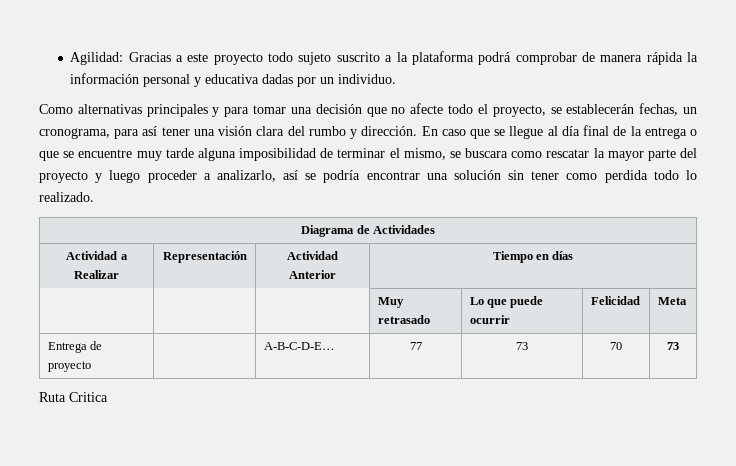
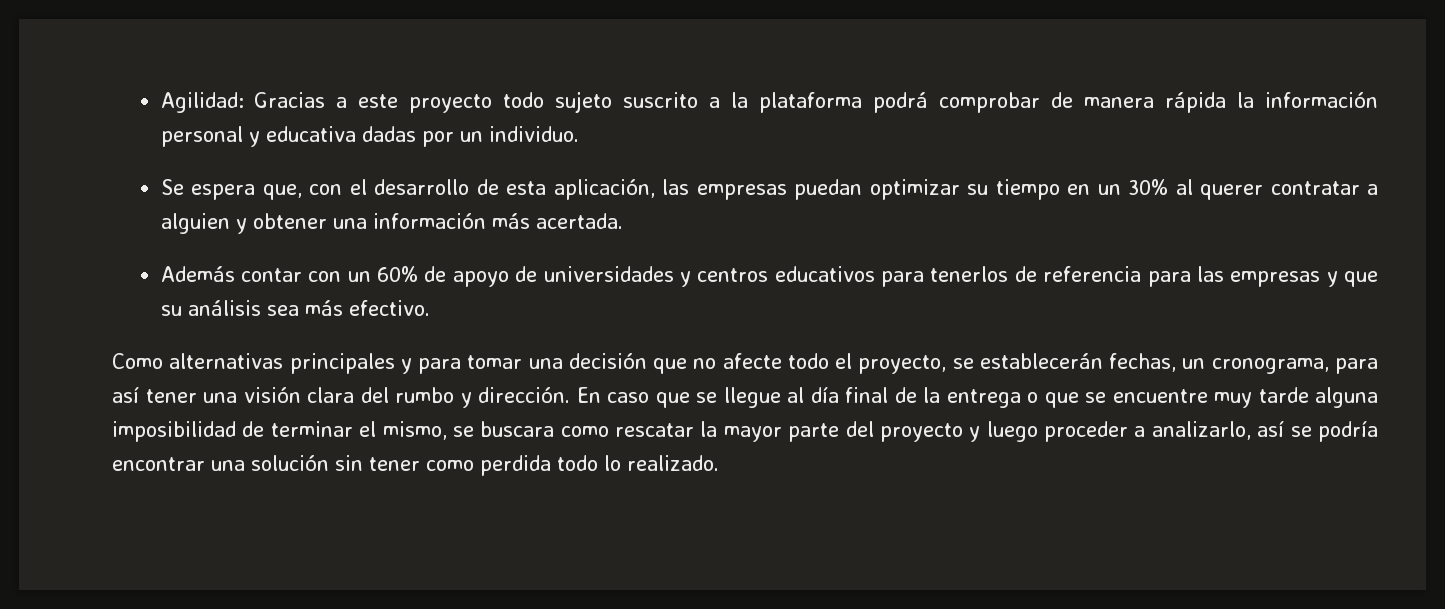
(397, 79) none -> [160,179,1378,200] [160,213,623,234] [160,266,1378,287] [160,300,430,316] // Se espera que, con el desarrollo de esta aplicación, las empresas puedan optimizar su tiempo en un 30% al querer contratar a alguien y obtener una información más acertada. // Además contar con un 60% de apoyo de universidades y centros educativos para tenerlos de referencia para las empresas y que su análisis sea más efectivo.
[301,225,435,237] [66,251,128,260] [74,270,119,279] [162,251,247,263] [287,251,338,260] [289,270,336,279] [492,251,574,263] [377,297,404,308] [377,315,430,324] [469,296,544,308] [469,315,510,324] [590,296,640,305] [657,297,687,305] [47,341,102,353] [47,361,91,372] [263,342,335,350] [409,342,422,350] [516,342,528,350] [610,342,622,350] [667,342,679,350] [39,392,108,402] // Diagrama de Actividades // Actividad a Realizar | Representación | Actividad Anterior | Tiempo en días // | | | Muy retrasado | Lo que puede ocurrir | Felicidad | Meta // Entrega de proyecto | | A-B-C-D-E… | 77 | 73 | 70 | 73 // Ruta Critica -> (719, 463) none

